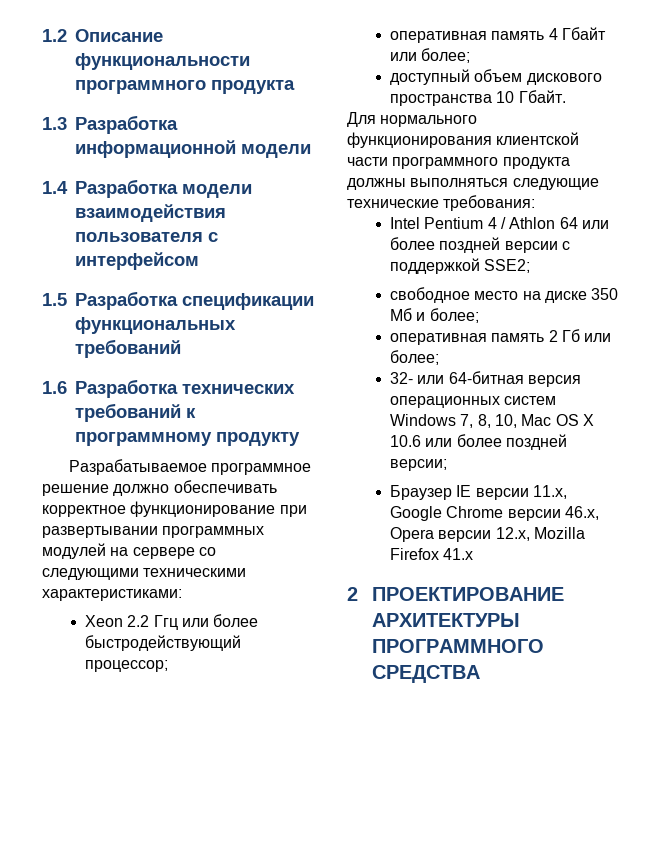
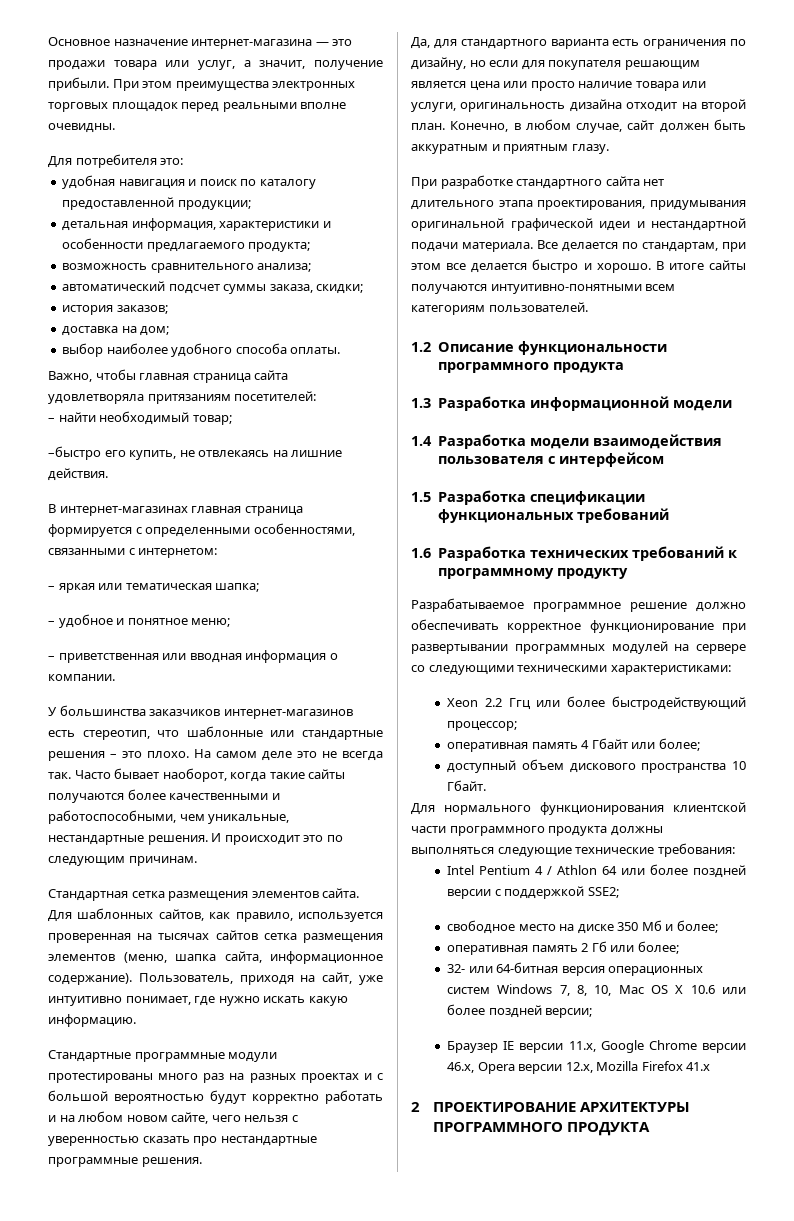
(42, 35) none -> [48,37,353,49] [48,60,383,70] [48,77,356,91] [48,102,347,112] [48,123,115,133] [48,154,184,168] [62,175,316,189] [62,197,251,210] [62,218,331,231] [62,238,311,252] [62,263,312,273] [62,281,364,294] [62,305,168,315] [62,326,170,336] [62,343,341,357] [48,369,289,383] [48,391,317,404] [48,411,232,425] [48,446,343,460] [48,468,108,481] [48,504,303,516] [48,523,355,537] [48,548,218,558] [48,583,260,593] [48,614,231,628] [48,650,338,663] [48,674,115,681] [48,705,353,719] [48,726,383,740] [48,749,383,761] [48,768,346,782] [48,789,280,803] [48,810,290,824] [48,833,343,845] [48,856,197,866] [48,888,360,901] [48,908,383,922] [48,930,383,943] [48,951,383,964] [48,972,384,985] [48,996,348,1006] [48,1014,136,1027] [48,1050,278,1062] [48,1073,383,1083] [48,1090,383,1104] [48,1111,298,1124] [48,1136,317,1146] [48,1157,202,1167] [411,37,746,49] [411,57,700,70] [411,81,707,91] [411,99,746,112] [411,119,746,133] [411,144,609,154] [411,175,665,189] [411,200,746,210] [411,218,746,231] [411,240,746,252] [411,259,746,273] [411,284,676,294] [411,302,588,315] Основное назначение интернет-магазина — это продажи товара или услуг, а значит, получение прибыли. При этом преимущества электронных торговых площадок перед реальными вполне очевидны. // Для потребителя это: // удобная навигация и поиск по каталогу предоставленной продукции; // детальная информация, характеристики и особенности предлагаемого продукта; // возможность сравнительного анализа; // автоматический подсчет суммы заказа, скидки; // история заказов; // доставка на дом; // выбор наиболее удобного способа оплаты. // Важно, чтобы главная страница сайта удовлетворяла притязаниям посетителей: // – найти необходимый товар; // –быстро его купить, не отвлекаясь на лишние действия. // В интернет-магазинах главная страница формируется с определенными особенностями, связанными с интернетом: // – яркая или тематическая шапка; // – удобное и понятное меню; // – приветственная или вводная информация о компании. // У большинства заказчиков интернет-магазинов есть стереотип, что шаблонные или стандартные решения – это плохо. На самом деле это не всегда так. Часто бывает наоборот, когда такие сайты получаются более качественными и работоспособными, чем уникальные, нестандартные решения. И происходит это по следующим причинам. // Стандартная сетка размещения элементов сайта. Для шаблонных сайтов, как правило, используется проверенная на тысячах сайтов сетка размещения элементов (меню, шапка сайта, информационное содержание). Пользователь, приходя на сайт, уже интуитивно понимает, где нужно искать какую информацию. // Стандартные программные модули протестированы много раз на разных проектах и с большой вероятностью будут корректно работать и на любом новом сайте, чего нельзя с уверенностью сказать про нестандартные программные решения. // Да, для стандартного варианта есть ограничения по дизайну, но если для покупателя решающим является цена или просто наличие товара или услуги, оригинальность дизайна отходит на второй план. Конечно, в любом случае, сайт должен быть аккуратным и приятным глазу. // При разработке стандартного сайта нет длительного этапа проектирования, придумывания оригинальной графической идеи и нестандартной подачи материала. Все делается по стандартам, при этом все делается быстро и хорошо. В итоге сайты получаются интуитивно-понятными всем категориям пользователей. //
[372,665,481,683] СРЕДСТВА -> [566,1122,650,1136] ПРОДУКТА

